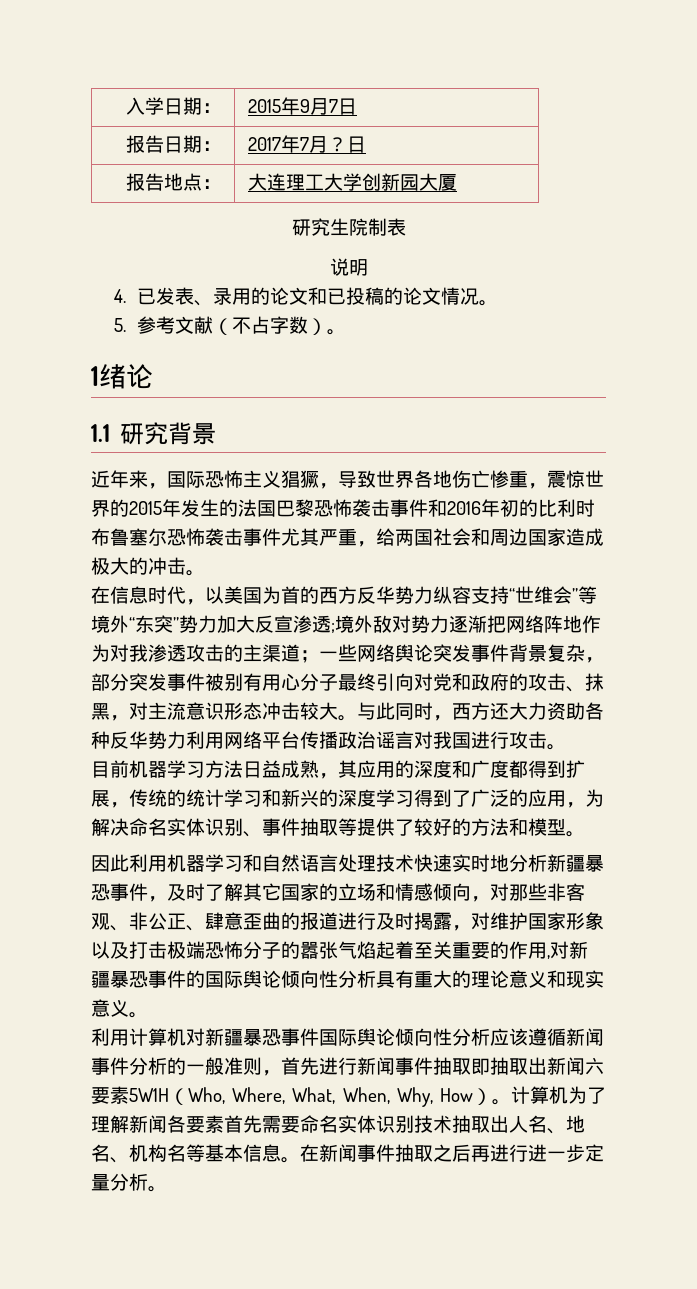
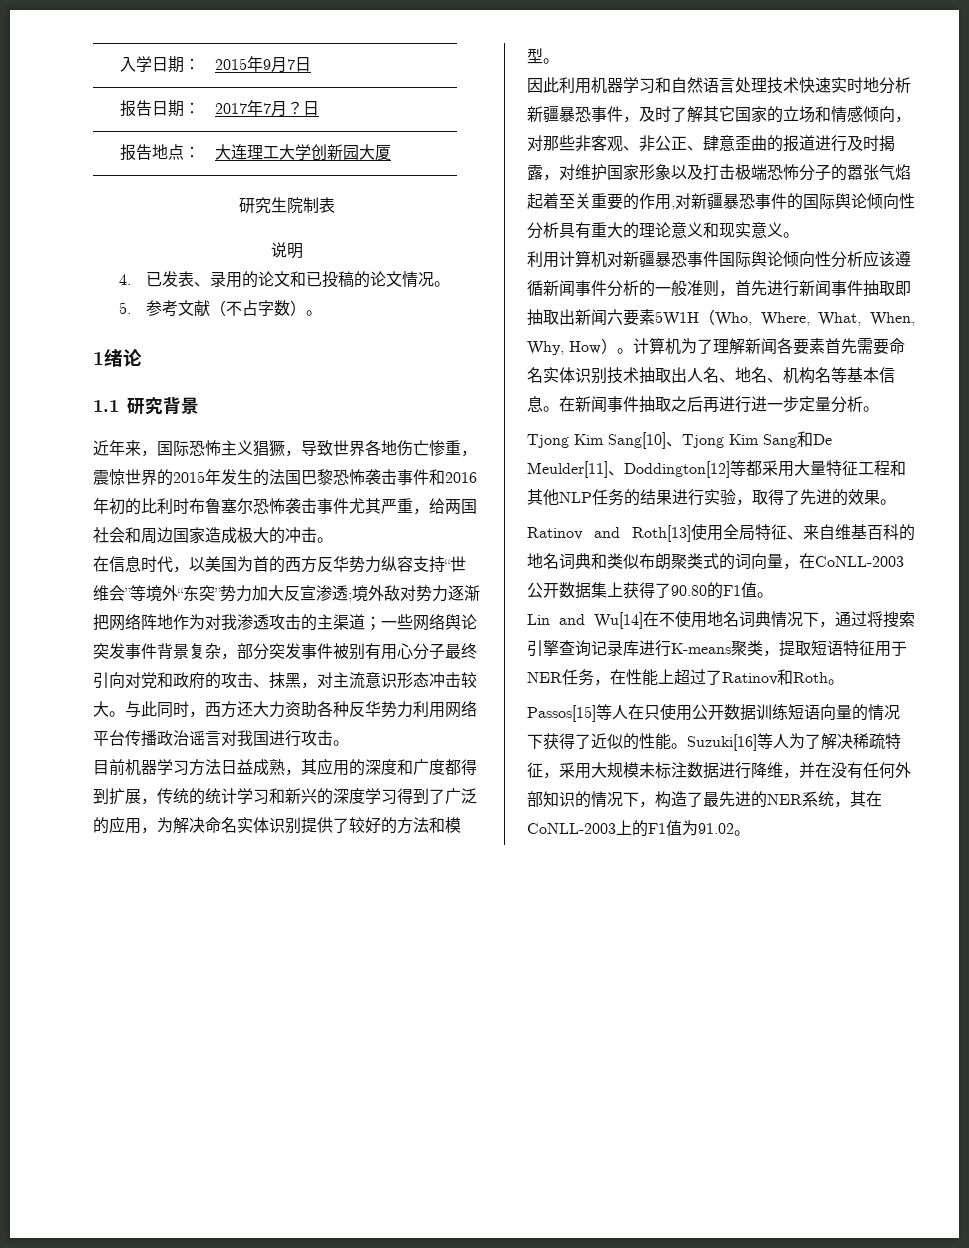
[243,818,357,837] 、事件抽取等 -> (301, 825) none
(167, 1189) none -> [527,431,832,449] [527,460,906,478] [527,489,896,506] [527,524,915,542] [527,553,904,570] [527,582,773,599] [527,611,915,629] [527,640,907,657] [527,669,844,686] [527,704,900,722] [527,733,901,751] [527,762,911,779] [527,791,882,808] [527,820,750,837] // Tjong Kim Sang[10]、Tjong Kim Sang和De Meulder[11]、Doddington[12]等都采用大量特征工程和其他NLP任务的结果进行实验，取得了先进的效果。 // Ratinov and Roth[13]使用全局特征、来自维基百科的地名词典和类似布朗聚类式的词向量，在CoNLL-2003公开数据集上获得了90.80的F1值。 // Lin and Wu[14]在不使用地名词典情况下，通过将搜索引擎查询记录库进行K-means聚类，提取短语特征用于NER任务，在性能上超过了Ratinov和Roth。 // Passos[15]等人在只使用公开数据训练短语向量的情况下获得了近似的性能。Suzuki[16]等人为了解决稀疏特征，采用大规模未标注数据进行降维，并在没有任何外部知识的情况下，构造了最先进的NER系统，其在CoNLL-2003上的F1值为91.02。

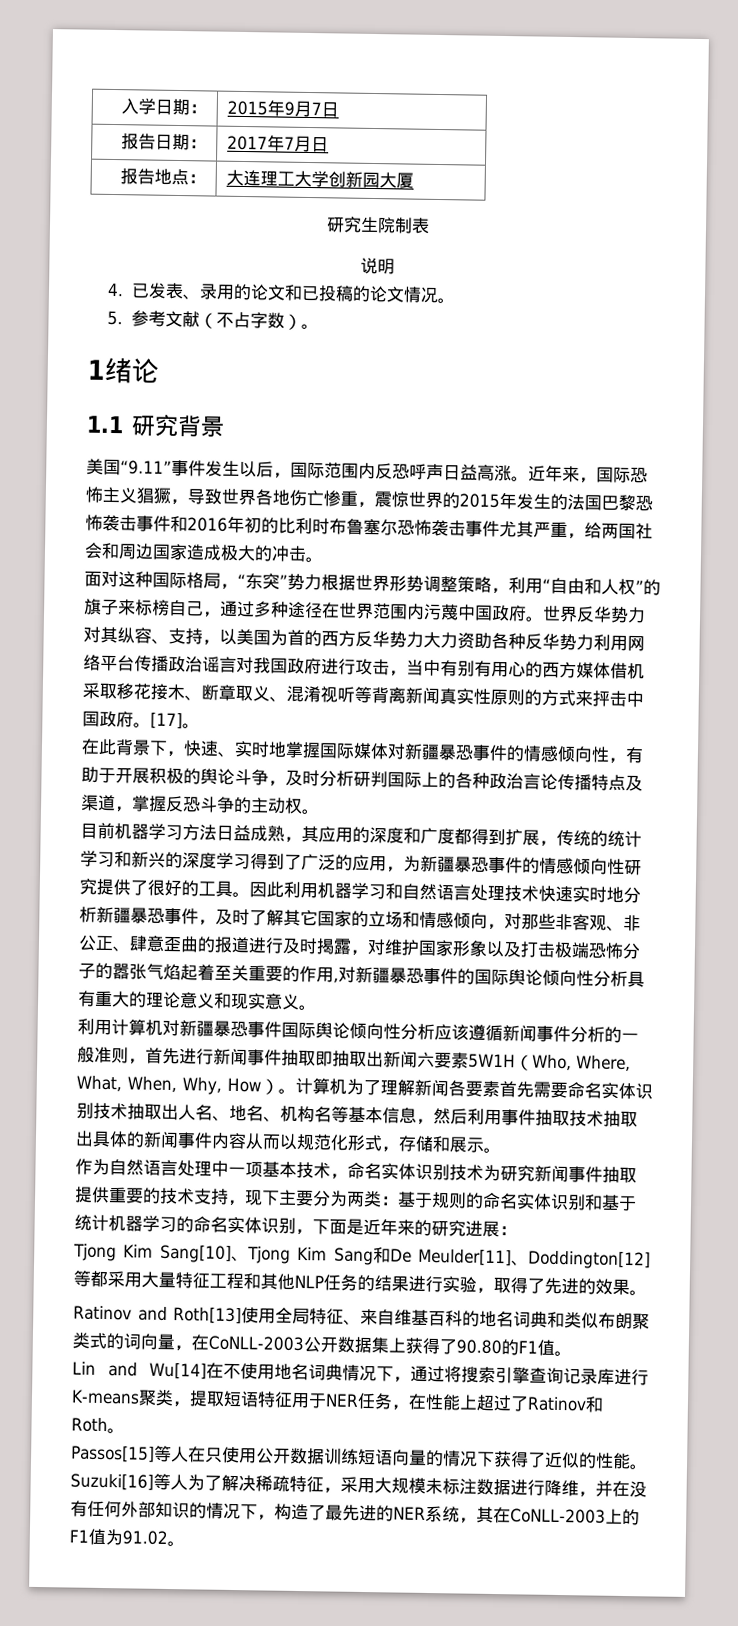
[287,101,304,115] ？ -> (312, 144) none
(199, 405) none -> [86,458,529,482] 美国“9.11”事件发生以后，国际范围内反恐呼声日益高涨。
[93,556,173,573] 在信息时代 -> [84,570,661,596] [84,598,646,624] [83,626,203,645] 面对这种国际格局，“东突”势力根据世界形势调整策略，利用“自由和人权”的旗子来标榜自己，通过多种途径在世界范围内污蔑中国政府。世界反华势力对其纵容、支持
[381,556,466,573] [93,585,480,602] [93,613,477,631] [93,643,477,660] [93,672,477,689] [93,701,253,718] 纵容支持“世维会”等境外“东突”势力加大反宣渗透;境外敌对势力逐渐把网络阵地作为对我渗透攻击的主渠道；一些网络舆论突发事件背景复杂，部分突发事件被别有用心分子最终引向对党和政府的攻击、抹黑，对主流意识形态冲击较大。与此同时，西方还 -> (424, 639) none
(269, 738) none -> [287,657,322,675] 政府
(333, 738) none -> [389,659,645,680] [82,682,644,708] [82,710,200,730] [81,738,644,764] [81,766,643,792] [81,794,303,814] ，当中有别有用心的西方媒体借机采取移花接木、断章取义、混淆视听等背离新闻真实性原则的方式来抨击中国政府。[17]。 // 在此背景下，快速、实时地掌握国际媒体对新疆暴恐事件的情感倾向性，有助于开展积极的舆论斗争，及时分析研判国际上的各种政治言论传播特点及渠道，掌握反恐斗争的主动权
[173,817,461,834] [527,48,559,64] 解决命名实体识别提供了较好的方法和模型。 // -> [420,855,642,876] [79,878,250,898] 新疆暴恐事件的情感倾向性研究提供了很好的工具。
[543,396,879,413] 。在新闻事件抽取之后再进行进一步定量分析。 -> [416,1108,638,1128] [75,1130,501,1154] [75,1158,637,1184] [74,1186,637,1212] [74,1214,517,1238] ，然后利用事件抽取技术抽取出具体的新闻事件内容从而以规范化形式，存储和展示。 // 作为自然语言处理中一项基本技术，命名实体识别技术为研究新闻事件抽取提供重要的技术支持，现下主要分为两类：基于规则的命名实体识别和基于统计机器学习的命名实体识别，下面是近年来的研究进展：

